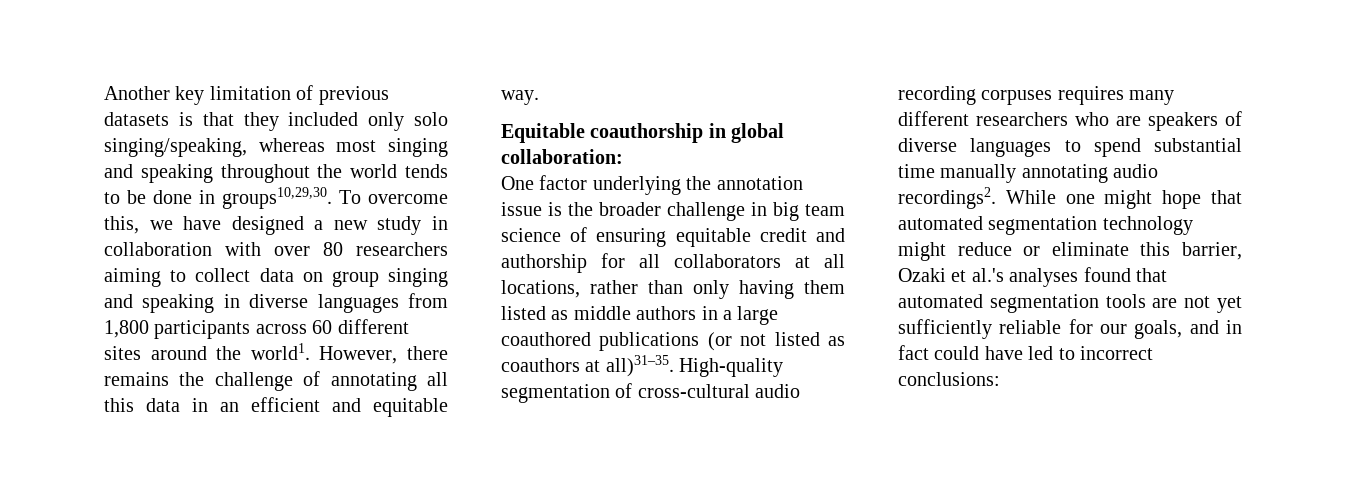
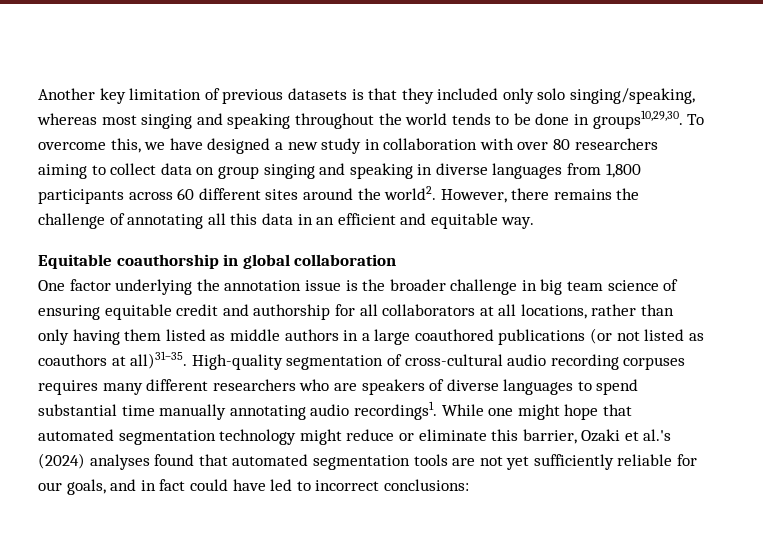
[250,343,310,360] world1. -> [384,186,437,200] world2.
[501,149,623,164] collaboration: -> [294,254,397,266] collaboration
[898,187,996,209] recordings2. -> [353,401,437,420] recordings1.
(1004, 275) none -> [38,453,85,469] (2024)

